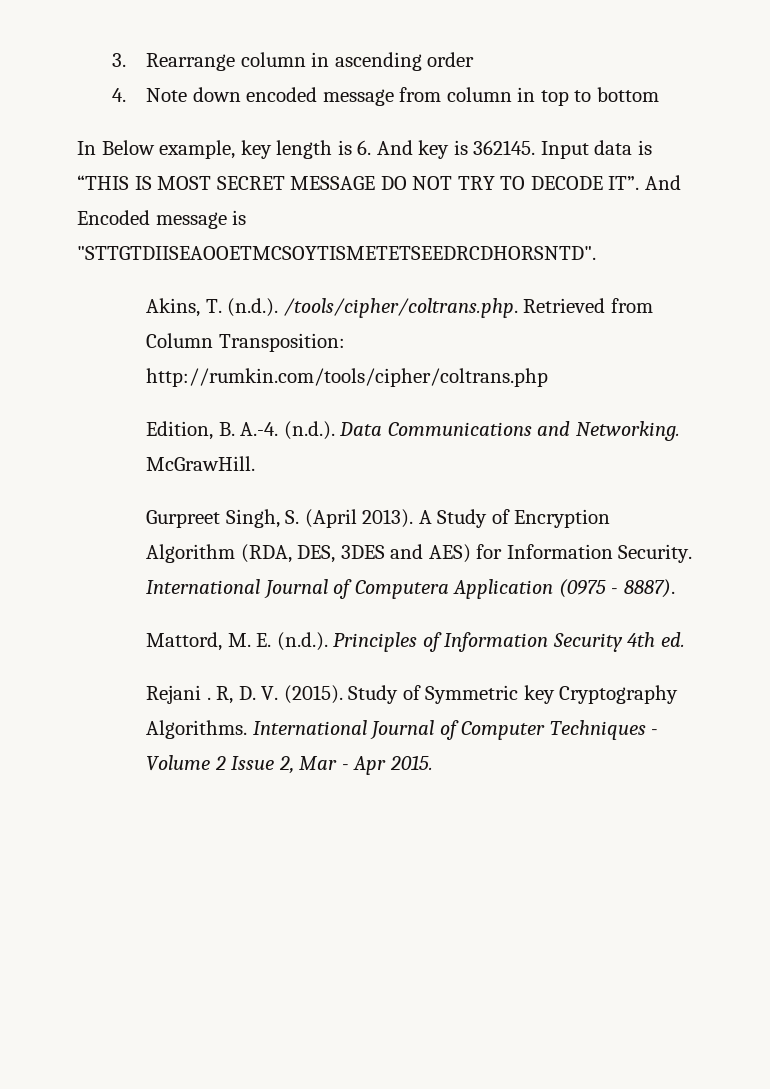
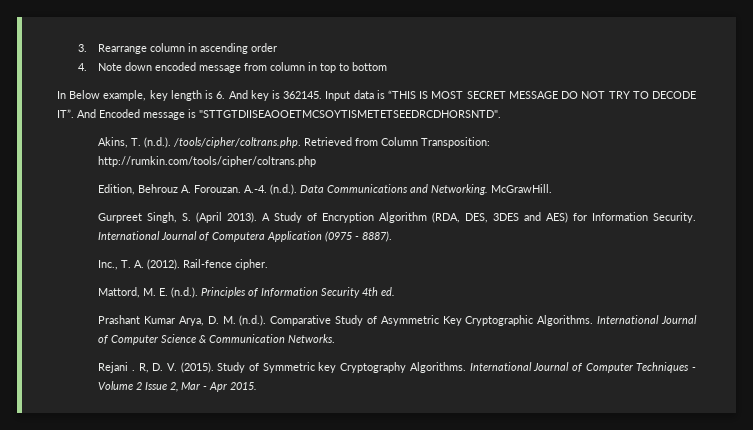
[218,422,235,436] B. -> [138,184,242,193] Behrouz A. Forouzan.
(675, 588) none -> [98,259,269,270] // Inc., T. A. (2012). Rail-fence cipher.
(685, 639) none -> [98,315,697,326] [98,334,336,345] // Prashant Kumar Arya, D. M. (n.d.). Comparative Study of Asymmetric Key Cryptographic Algorithms. International Journal of Computer Science & Communication Networks.

